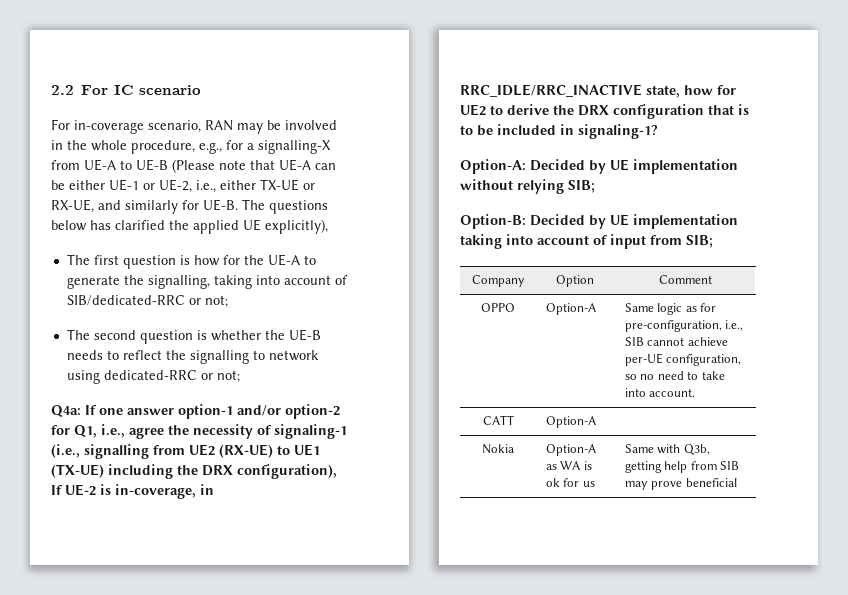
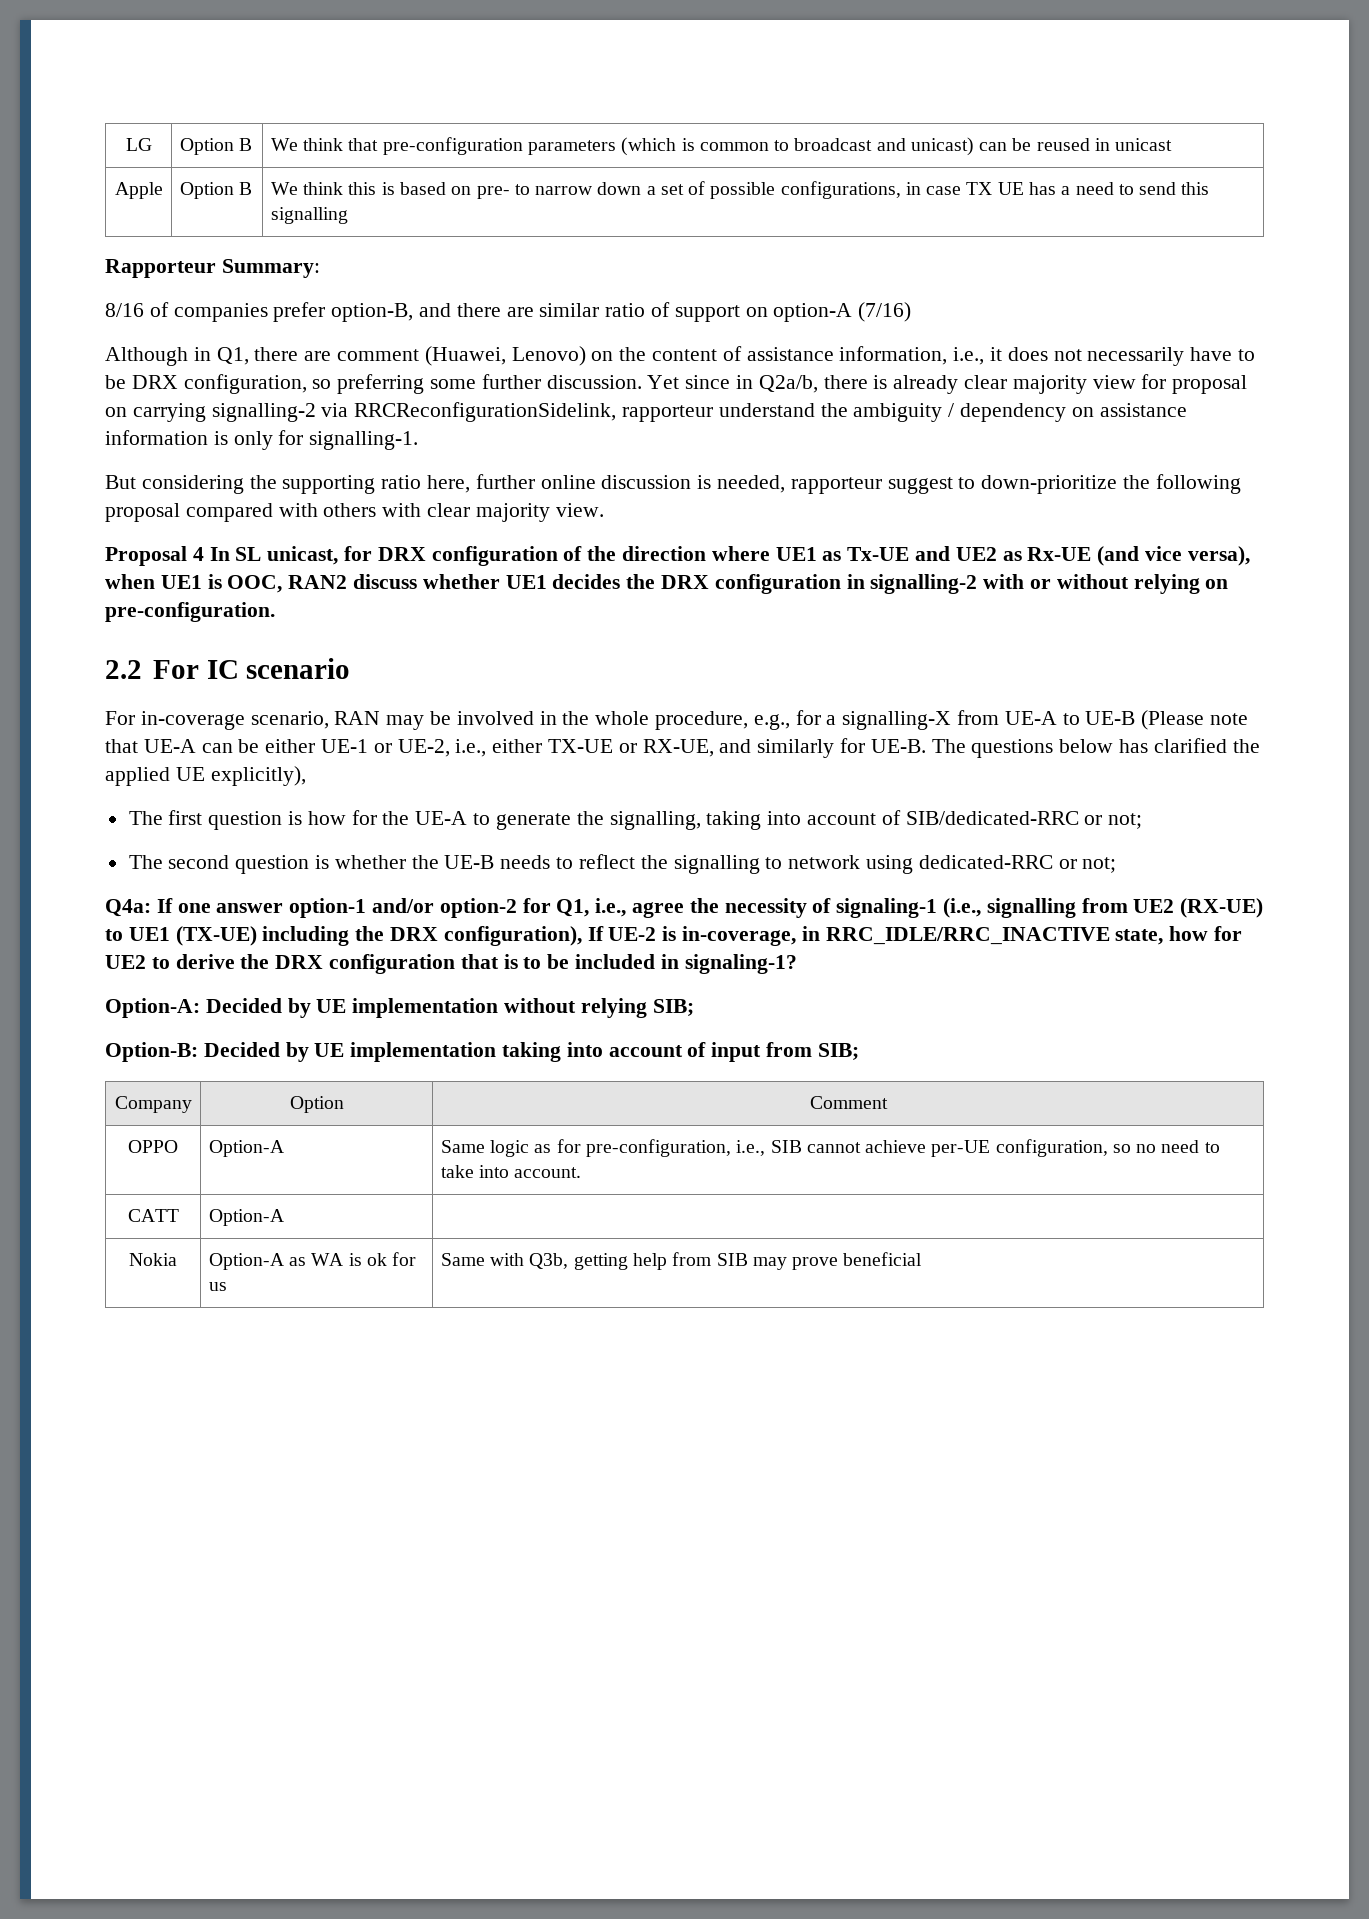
(51, 90) none -> [125,138,152,151] [179,138,253,155] [270,137,1173,156] [114,182,163,199] [179,182,253,199] [270,181,1210,199] [270,207,348,224] [105,259,320,278] [105,302,912,322] [105,346,1256,366] [105,374,1248,394] [105,402,1187,422] [105,430,419,450] [105,474,1241,494] [105,503,604,522] [105,546,1250,566] [105,574,1229,594] [105,602,275,622] LG | Option B | We think that pre-configuration parameters (which is common to broadcast and unicast) can be reused in unicast // Apple | Option B | We think this is based on pre- to narrow down a set of possible configurations, in case TX UE has a need to send this signalling // Rapporteur Summary: // 8/16 of companies prefer option-B, and there are similar ratio of support on option-A (7/16) // Although in Q1, there are comment (Huawei, Lenovo) on the content of assistance information, i.e., it does not necessarily have to be DRX configuration, so preferring some further discussion. Yet since in Q2a/b, there is already clear majority view for proposal on carrying signalling-2 via RRCReconfigurationSidelink, rapporteur understand the ambiguity / dependency on assistance information is only for signalling-1. // But considering the supporting ratio here, further online discussion is needed, rapporteur suggest to down-prioritize the following proposal compared with others with clear majority view. // Proposal 4 In SL unicast, for DRX configuration of the direction where UE1 as Tx-UE and UE2 as Rx-UE (and vice versa), when UE1 is OOC, RAN2 discuss whether UE1 decides the DRX configuration in signalling-2 with or without relying on pre-configuration. //

